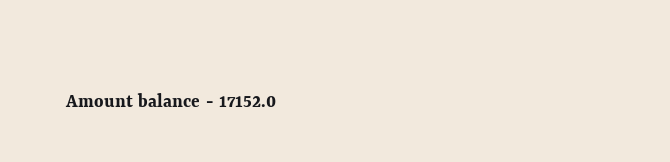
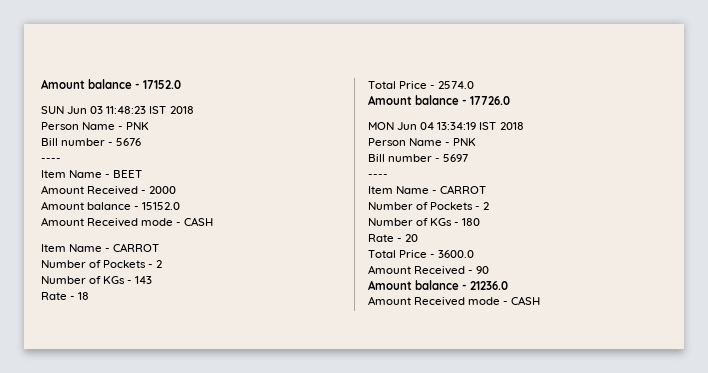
(276, 101) none -> [41,106,194,114] [41,122,150,130] [41,138,142,146] [41,158,61,162] [41,170,143,178] [41,185,177,195] [41,201,181,210] [41,217,214,227] [41,243,160,252] [41,260,163,268] [41,276,153,284] [41,292,90,300] [368,81,475,89] [368,95,511,105] [368,122,524,130] [368,138,477,146] [368,154,469,162] [368,174,388,178] [368,185,487,194] [368,202,490,210] [368,218,481,226] [368,234,419,242] [368,250,475,258] [368,265,490,275] [368,280,509,290] [368,296,541,306] // SUN Jun 03 11:48:23 IST 2018 // Person Name - PNK // Bill number - 5676 // ---- // Item Name - BEET // Amount Received - 2000 // Amount balance - 15152.0 // Amount Received mode - CASH // Item Name - CARROT // Number of Pockets - 2 // Number of KGs - 143 // Rate - 18 // Total Price - 2574.0 // Amount balance - 17726.0 // MON Jun 04 13:34:19 IST 2018 // Person Name - PNK // Bill number - 5697 // ---- // Item Name - CARROT // Number of Pockets - 2 // Number of KGs - 180 // Rate - 20 // Total Price - 3600.0 // Amount Received - 90 // Amount balance - 21236.0 // Amount Received mode - CASH

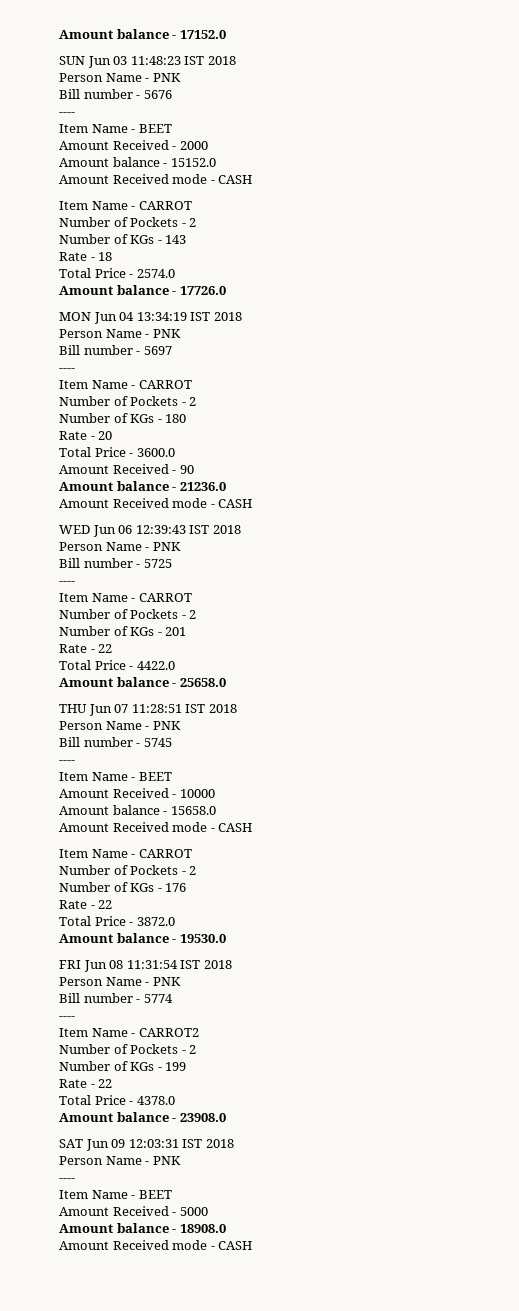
(541, 300) none -> [59,525,241,537] [59,542,181,551] [59,558,172,568] [59,581,75,585] [59,593,192,602] [59,609,197,619] [59,626,187,636] [59,644,113,653] [59,660,175,670] [59,677,226,687] [59,704,237,716] [59,721,181,730] [59,737,172,747] [59,760,75,764] [59,772,172,781] [59,788,215,798] [59,805,216,815] [59,822,253,832] [59,849,192,858] [59,865,197,875] [59,882,187,892] [59,900,113,909] [59,916,175,926] [59,933,226,943] [59,960,232,972] [59,977,181,986] [59,993,173,1003] [59,1016,75,1020] [59,1028,199,1037] [59,1044,197,1054] [59,1061,187,1071] [59,1079,113,1088] [59,1095,175,1105] [59,1112,226,1122] [59,1139,234,1151] [59,1156,181,1165] [59,1178,75,1182] [59,1190,172,1199] [59,1206,208,1216] [59,1223,226,1233] [59,1240,253,1250] // WED Jun 06 12:39:43 IST 2018 // Person Name - PNK // Bill number - 5725 // ---- // Item Name - CARROT // Number of Pockets - 2 // Number of KGs - 201 // Rate - 22 // Total Price - 4422.0 // Amount balance - 25658.0 // THU Jun 07 11:28:51 IST 2018 // Person Name - PNK // Bill number - 5745 // ---- // Item Name - BEET // Amount Received - 10000 // Amount balance - 15658.0 // Amount Received mode - CASH // Item Name - CARROT // Number of Pockets - 2 // Number of KGs - 176 // Rate - 22 // Total Price - 3872.0 // Amount balance - 19530.0 // FRI Jun 08 11:31:54 IST 2018 // Person Name - PNK // Bill number - 5774 // ---- // Item Name - CARROT2 // Number of Pockets - 2 // Number of KGs - 199 // Rate - 22 // Total Price - 4378.0 // Amount balance - 23908.0 // SAT Jun 09 12:03:31 IST 2018 // Person Name - PNK // ---- // Item Name - BEET // Amount Received - 5000 // Amount balance - 18908.0 // Amount Received mode - CASH

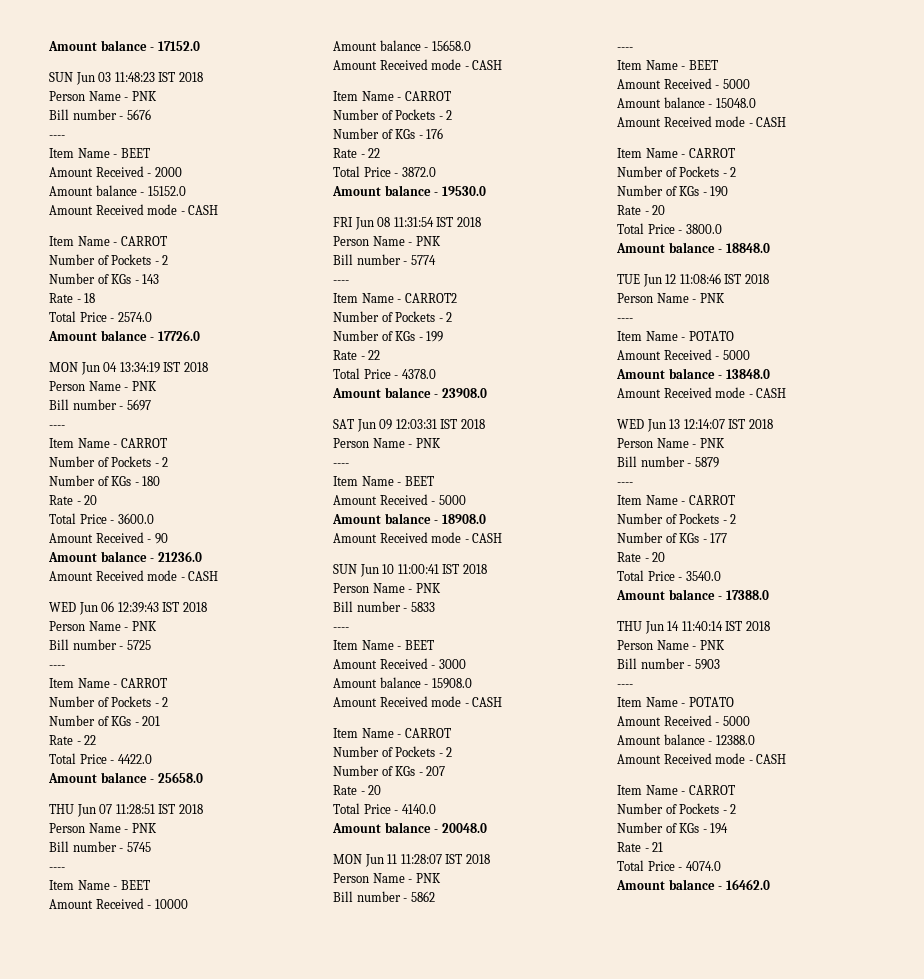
(253, 1245) none -> [333,564,487,577] [333,583,441,593] [333,601,435,612] [333,627,349,631] [333,640,434,650] [333,658,466,669] [333,677,472,689] [333,696,503,707] [333,728,451,738] [333,746,453,757] [333,765,446,776] [333,785,382,795] [333,803,436,814] [332,822,487,833] [333,854,490,867] [333,873,441,883] [333,891,435,902] [617,47,633,51] [617,60,718,70] [617,78,750,89] [617,97,756,108] [617,116,787,127] [617,148,735,158] [617,166,737,177] [617,185,729,197] [617,205,666,215] [617,223,722,234] [616,242,770,253] [617,273,769,287] [617,293,725,303] [617,318,633,322] [617,331,734,341] [617,349,750,360] [616,368,770,379] [617,387,787,398] [617,419,773,432] [617,438,725,448] [617,456,719,468] [617,482,633,486] [617,495,735,505] [617,513,737,524] [617,532,728,543] [617,552,666,562] [617,570,721,581] [616,589,769,600] [617,621,770,634] [617,640,725,650] [617,658,720,670] [617,684,633,688] [617,697,734,707] [617,715,750,726] [617,734,755,745] [617,753,787,764] [617,785,735,795] [617,803,737,814] [617,822,729,834] [617,842,664,852] [617,860,721,871] [616,879,770,890] // SUN Jun 10 11:00:41 IST 2018 // Person Name - PNK // Bill number - 5833 // ---- // Item Name - BEET // Amount Received - 3000 // Amount balance - 15908.0 // Amount Received mode - CASH // Item Name - CARROT // Number of Pockets - 2 // Number of KGs - 207 // Rate - 20 // Total Price - 4140.0 // Amount balance - 20048.0 // MON Jun 11 11:28:07 IST 2018 // Person Name - PNK // Bill number - 5862 // ---- // Item Name - BEET // Amount Received - 5000 // Amount balance - 15048.0 // Amount Received mode - CASH // Item Name - CARROT // Number of Pockets - 2 // Number of KGs - 190 // Rate - 20 // Total Price - 3800.0 // Amount balance - 18848.0 // TUE Jun 12 11:08:46 IST 2018 // Person Name - PNK // ---- // Item Name - POTATO // Amount Received - 5000 // Amount balance - 13848.0 // Amount Received mode - CASH // WED Jun 13 12:14:07 IST 2018 // Person Name - PNK // Bill number - 5879 // ---- // Item Name - CARROT // Number of Pockets - 2 // Number of KGs - 177 // Rate - 20 // Total Price - 3540.0 // Amount balance - 17388.0 // THU Jun 14 11:40:14 IST 2018 // Person Name - PNK // Bill number - 5903 // ---- // Item Name - POTATO // Amount Received - 5000 // Amount balance - 12388.0 // Amount Received mode - CASH // Item Name - CARROT // Number of Pockets - 2 // Number of KGs - 194 // Rate - 21 // Total Price - 4074.0 // Amount balance - 16462.0

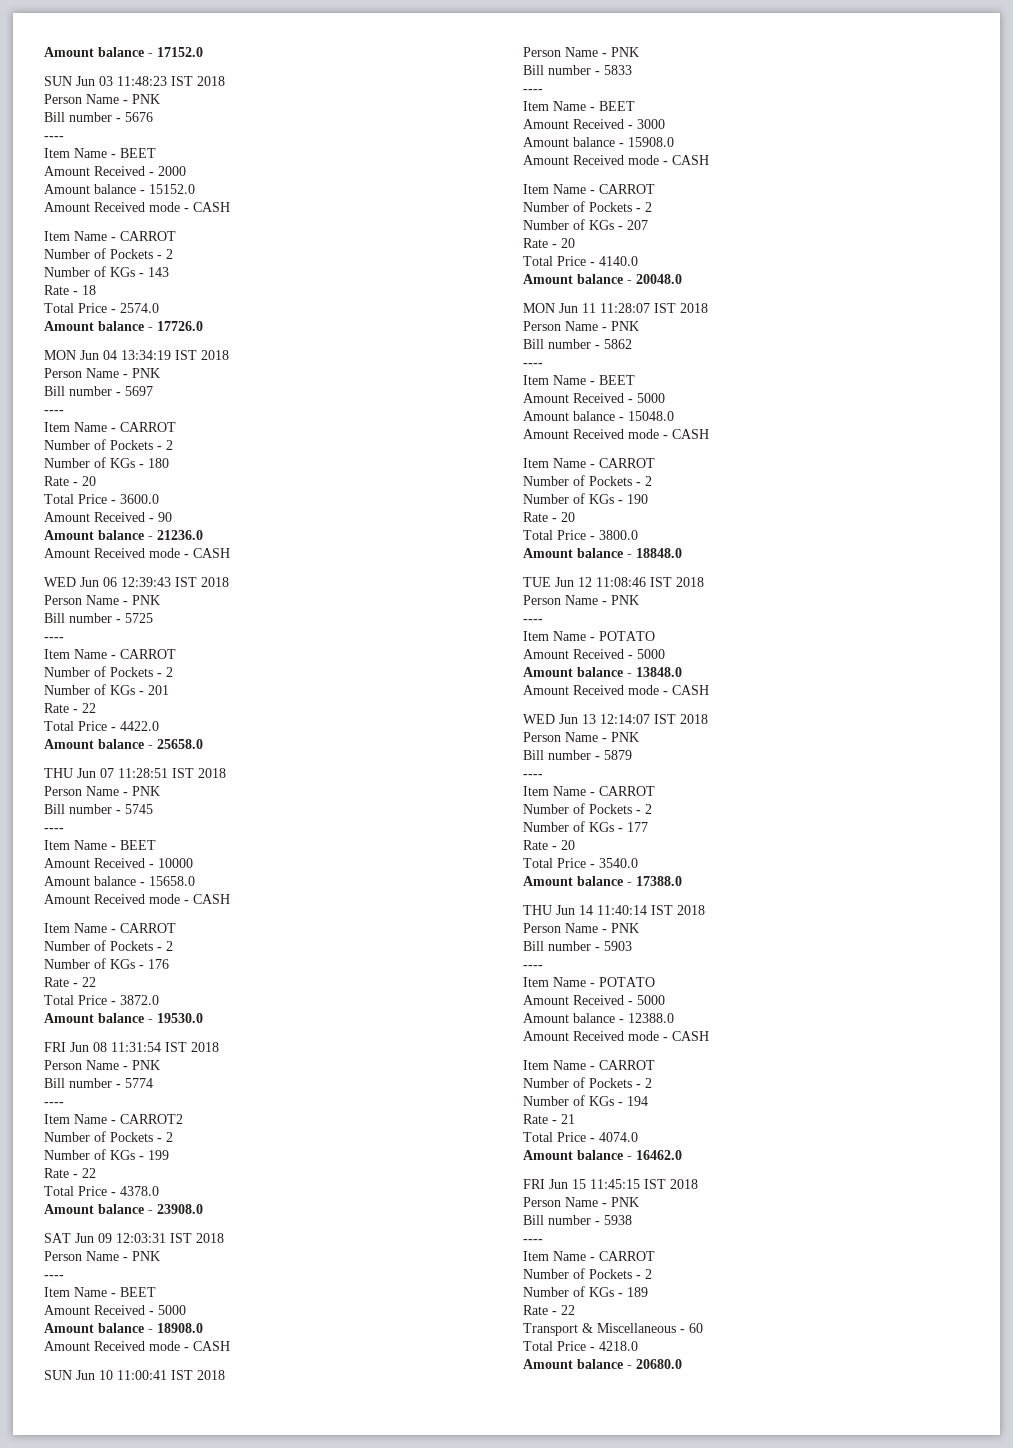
(770, 884) none -> [523,1179,698,1189] [523,1197,639,1207] [523,1215,632,1225] [523,1239,543,1243] [523,1251,655,1261] [523,1268,652,1279] [523,1286,648,1297] [523,1305,575,1315] [523,1323,703,1336] [523,1341,638,1351] [523,1359,682,1369] // FRI Jun 15 11:45:15 IST 2018 // Person Name - PNK // Bill number - 5938 // ---- // Item Name - CARROT // Number of Pockets - 2 // Number of KGs - 189 // Rate - 22 // Transport & Miscellaneous - 60 // Total Price - 4218.0 // Amount balance - 20680.0

